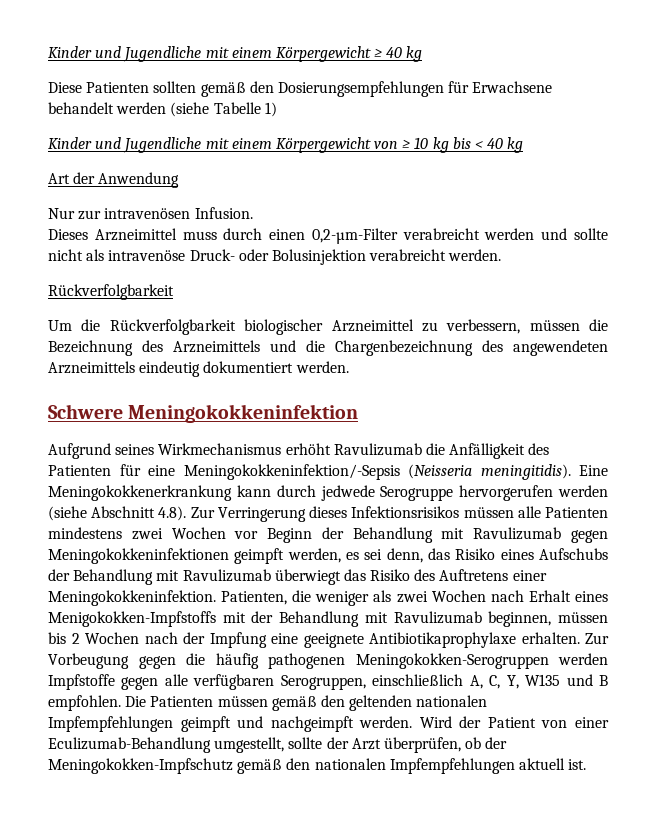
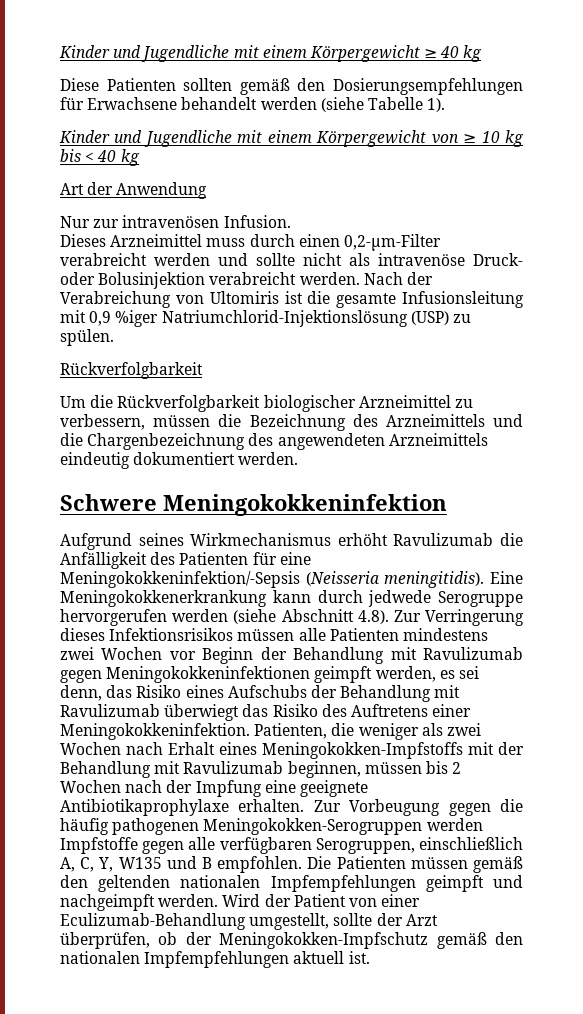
[264,102,277,117] 1) -> [427,98,446,112] 1).
(502, 255) none -> [363,272,433,285] [60,291,524,308] [60,310,471,327] [60,329,114,346] Nach der Verabreichung von Ultomiris ist die gesamte Infusionsleitung mit 0,9 %iger Natriumchlorid-Injektionslösung (USP) zu spülen.
[48,611,216,627] Menigokokken-Impfstoffs -> [262,742,463,759] Meningokokken-Impfstoffs

